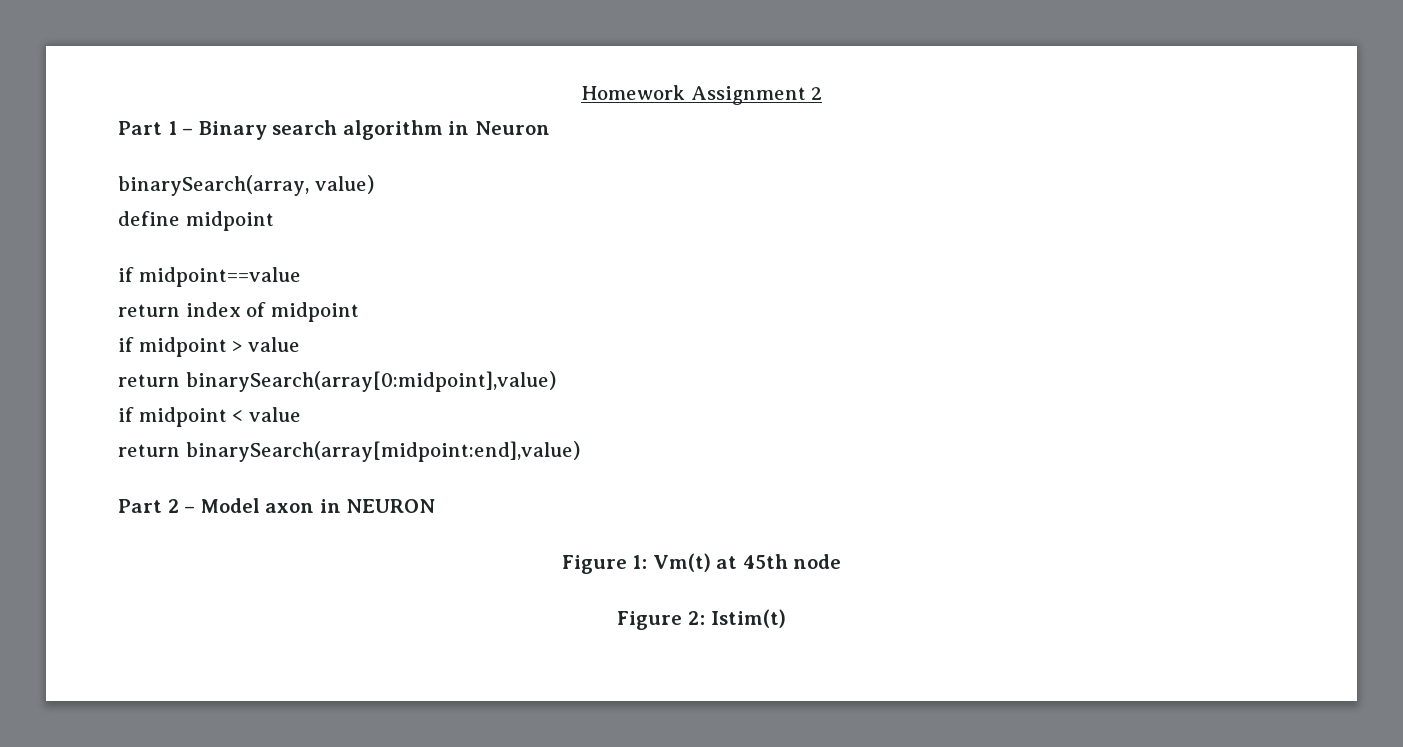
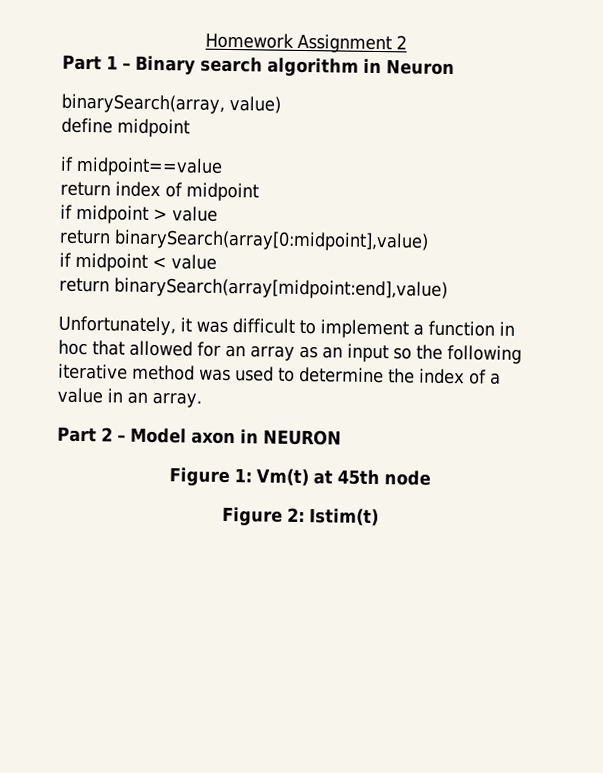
(580, 451) none -> [58,315,515,339] [58,339,522,364] [58,363,501,385] [57,387,202,408] // Unfortunately, it was difficult to implement a function in hoc that allowed for an array as an input so the following iterative method was used to determine the index of a value in an array.

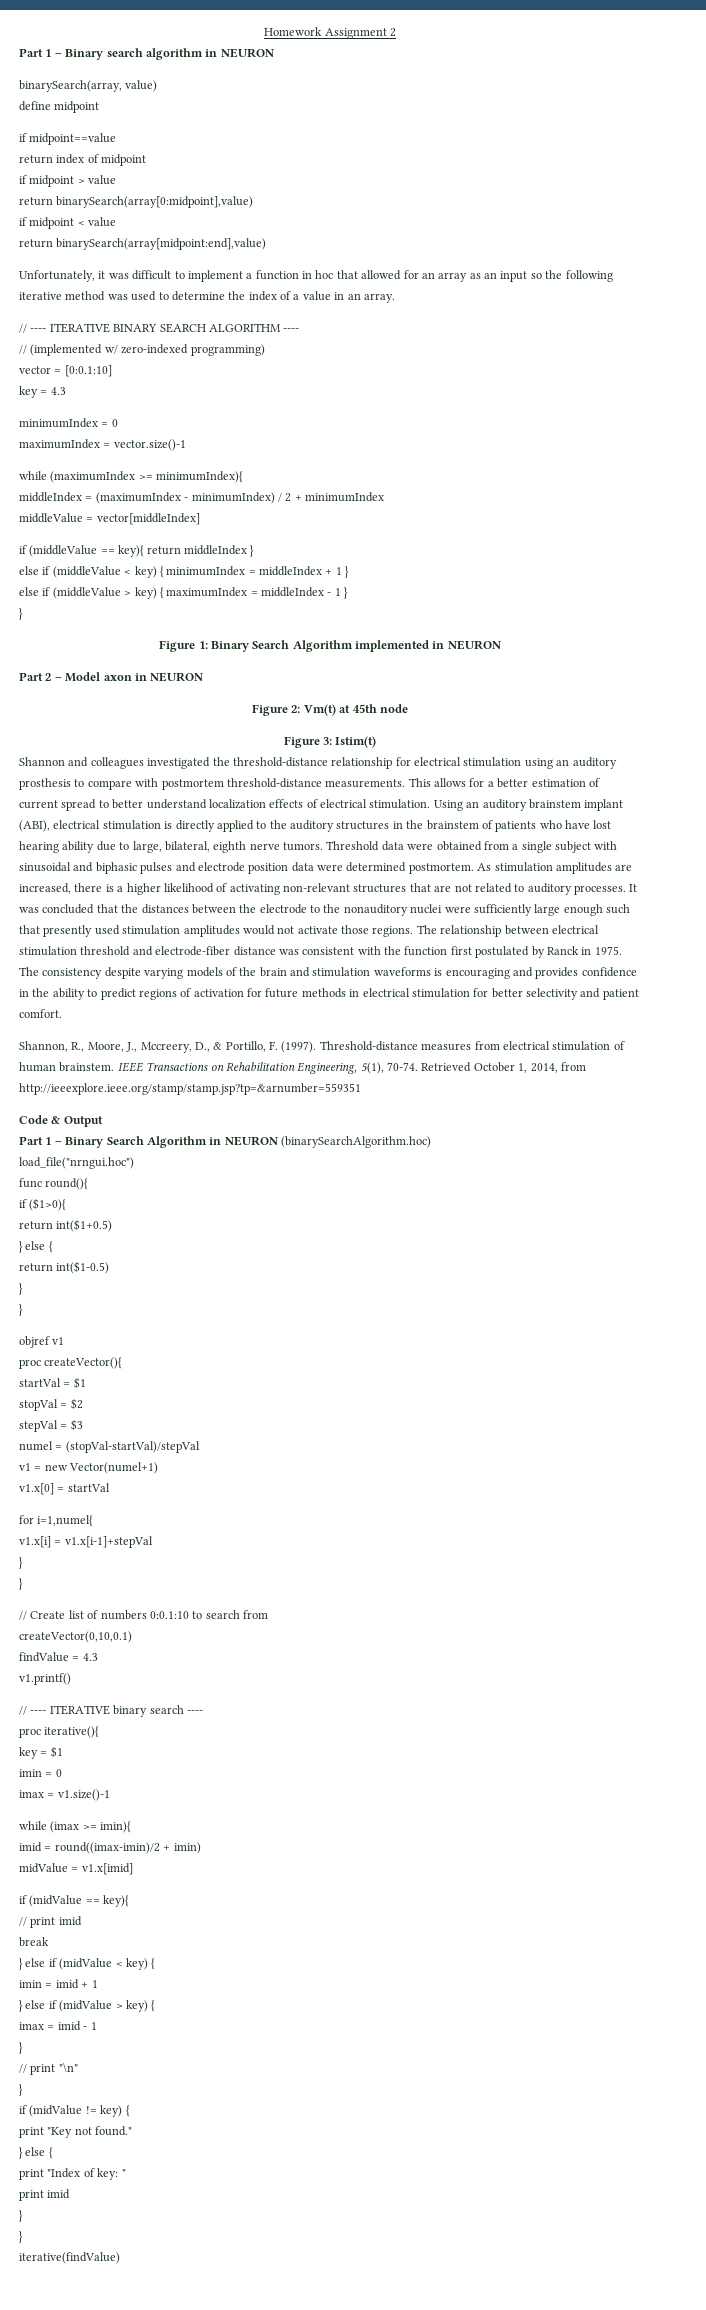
[386,59,455,76] Neuron -> [220,48,274,58] NEURON
(202, 399) none -> [19,323,300,333] [19,344,265,356] [19,365,112,377] [19,386,66,398] [19,418,118,428] [19,439,186,451] [19,471,244,483] [19,492,384,504] [19,513,200,525] [19,545,255,557] [19,566,350,578] [19,587,349,599] [19,608,23,620] [159,640,501,652] // // ---- ITERATIVE BINARY SEARCH ALGORITHM ---- // // (implemented w/ zero-indexed programming) // vector = [0:0.1:10] // key = 4.3 // minimumIndex = 0 // maximumIndex = vector.size()-1 // while (maximumIndex >= minimumIndex){ // middleIndex = (maximumIndex - minimumIndex) / 2 + minimumIndex // middleValue = vector[middleIndex] // if (middleValue == key){ return middleIndex } // else if (middleValue < key) { minimumIndex = middleIndex + 1 } // else if (middleValue > key) { maximumIndex = middleIndex - 1 } // } // Figure 1: Binary Search Algorithm implemented in NEURON
[234,468,252,483] 1: -> [291,705,301,713] 2:
[286,507,305,523] 2: -> [323,737,332,745] 3:
(379, 517) none -> [19,757,617,769] [19,778,600,790] [19,799,624,811] [19,820,612,832] [19,841,618,853] [19,862,633,874] [19,883,638,895] [19,904,630,916] [19,925,599,937] [19,946,622,958] [19,967,637,979] [19,988,639,1000] [19,1009,62,1018] [19,1041,625,1053] [19,1062,586,1074] [19,1083,361,1095] [19,1115,103,1127] [19,1136,431,1148] [19,1157,134,1169] [19,1178,89,1190] [19,1198,67,1211] [19,1219,113,1232] [19,1241,53,1253] [19,1261,110,1274] [19,1283,23,1295] [19,1304,23,1316] [19,1336,65,1348] [19,1357,123,1369] [19,1377,86,1389] [19,1398,83,1411] [19,1419,83,1432] [19,1441,200,1453] [19,1462,159,1474] [19,1483,110,1495] [19,1515,94,1527] [19,1536,153,1548] [19,1557,23,1569] [19,1578,23,1590] [19,1610,268,1620] [19,1631,132,1643] [19,1652,98,1662] [19,1673,71,1685] [19,1705,203,1717] [19,1726,100,1738] [19,1746,63,1759] [19,1769,62,1777] [19,1789,110,1801] [19,1821,132,1833] [19,1842,201,1854] [19,1863,133,1875] [19,1895,130,1907] [19,1916,82,1928] [19,1937,49,1947] [19,1958,156,1970] [19,1979,98,1989] [19,2000,156,2012] [19,2021,97,2031] [19,2042,23,2054] [19,2062,78,2075] [19,2084,23,2096] [19,2105,130,2117] [19,2126,133,2138] [19,2147,53,2159] [19,2168,126,2180] [19,2189,71,2201] [19,2210,23,2222] [19,2231,23,2243] [19,2252,120,2264] // Shannon and colleagues investigated the threshold-distance relationship for electrical stimulation using an auditory prosthesis to compare with postmortem threshold-distance measurements. This allows for a better estimation of current spread to better understand localization effects of electrical stimulation. Using an auditory brainstem implant (ABI), electrical stimulation is directly applied to the auditory structures in the brainstem of patients who have lost hearing ability due to large, bilateral, eighth nerve tumors. Threshold data were obtained from a single subject with sinusoidal and biphasic pulses and electrode position data were determined postmortem. As stimulation amplitudes are increased, there is a higher likelihood of activating non-relevant structures that are not related to auditory processes. It was concluded that the distances between the electrode to the nonauditory nuclei were sufficiently large enough such that presently used stimulation amplitudes would not activate those regions. The relationship between electrical stimulation threshold and electrode-fiber distance was consistent with the function first postulated by Ranck in 1975. The consistency despite varying models of the brain and stimulation waveforms is encouraging and provides confidence in the ability to predict regions of activation for future methods in electrical stimulation for better selectivity and patient comfort. // Shannon, R., Moore, J., Mccreery, D., & Portillo, F. (1997). Threshold-distance measures from electrical stimulation of human brainstem. IEEE Transactions on Rehabilitation Engineering, 5(1), 70-74. Retrieved October 1, 2014, from http://ieeexplore.ieee.org/stamp/stamp.jsp?tp=&arnumber=559351 // Code & Output // Part 1 – Binary Search Algorithm in NEURON (binarySearchAlgorithm.hoc) // load_file("nrngui.hoc") // func round(){ // if ($1>0){ // return int($1+0.5) // } else { // return int($1-0.5) // } // } // objref v1 // proc createVector(){ // startVal = $1 // stopVal = $2 // stepVal = $3 // numel = (stopVal-startVal)/stepVal // v1 = new Vector(numel+1) // v1.x[0] = startVal // for i=1,numel{ // v1.x[i] = v1.x[i-1]+stepVal // } // } // // Create list of numbers 0:0.1:10 to search from // createVector(0,10,0.1) // findValue = 4.3 // v1.printf() // // ---- ITERATIVE binary search ---- // proc iterative(){ // key = $1 // imin = 0 // imax = v1.size()-1 // while (imax >= imin){ // imid = round((imax-imin)/2 + imin) // midValue = v1.x[imid] // if (midValue == key){ // // print imid // break // } else if (midValue < key) { // imin = imid + 1 // } else if (midValue > key) { // imax = imid - 1 // } // // print "\n" // } // if (midValue != key) { // print "Key not found." // } else { // print "Index of key: " // print imid // } // } // iterative(findValue)

